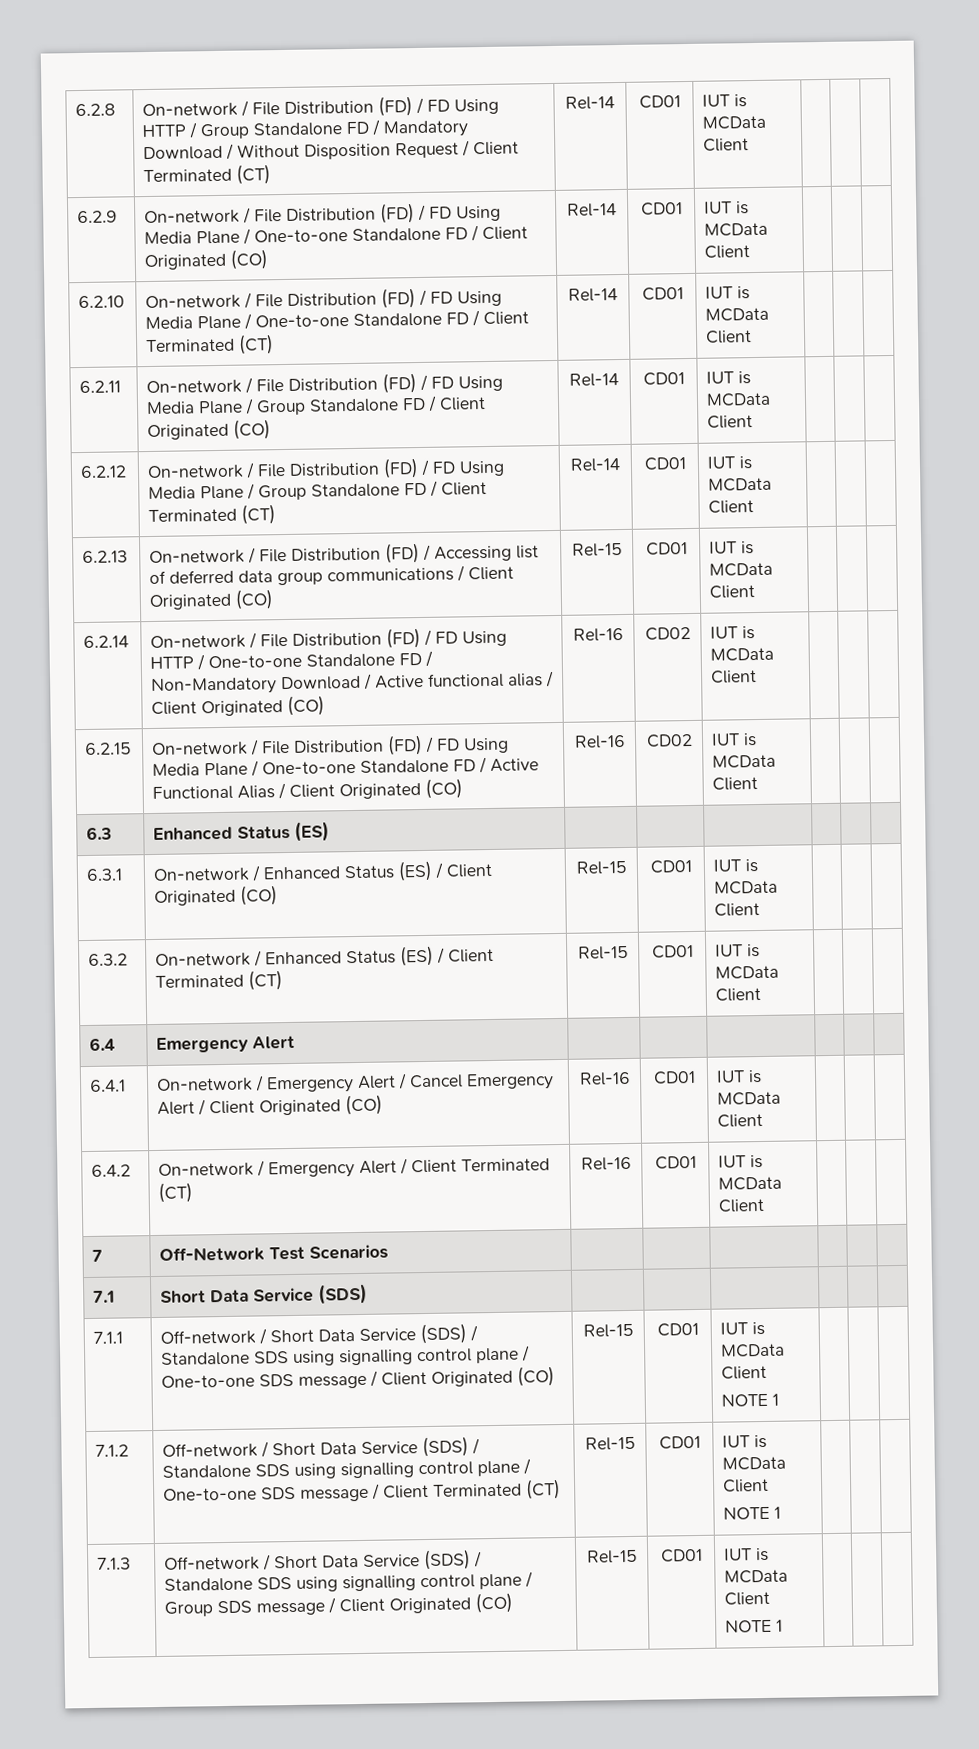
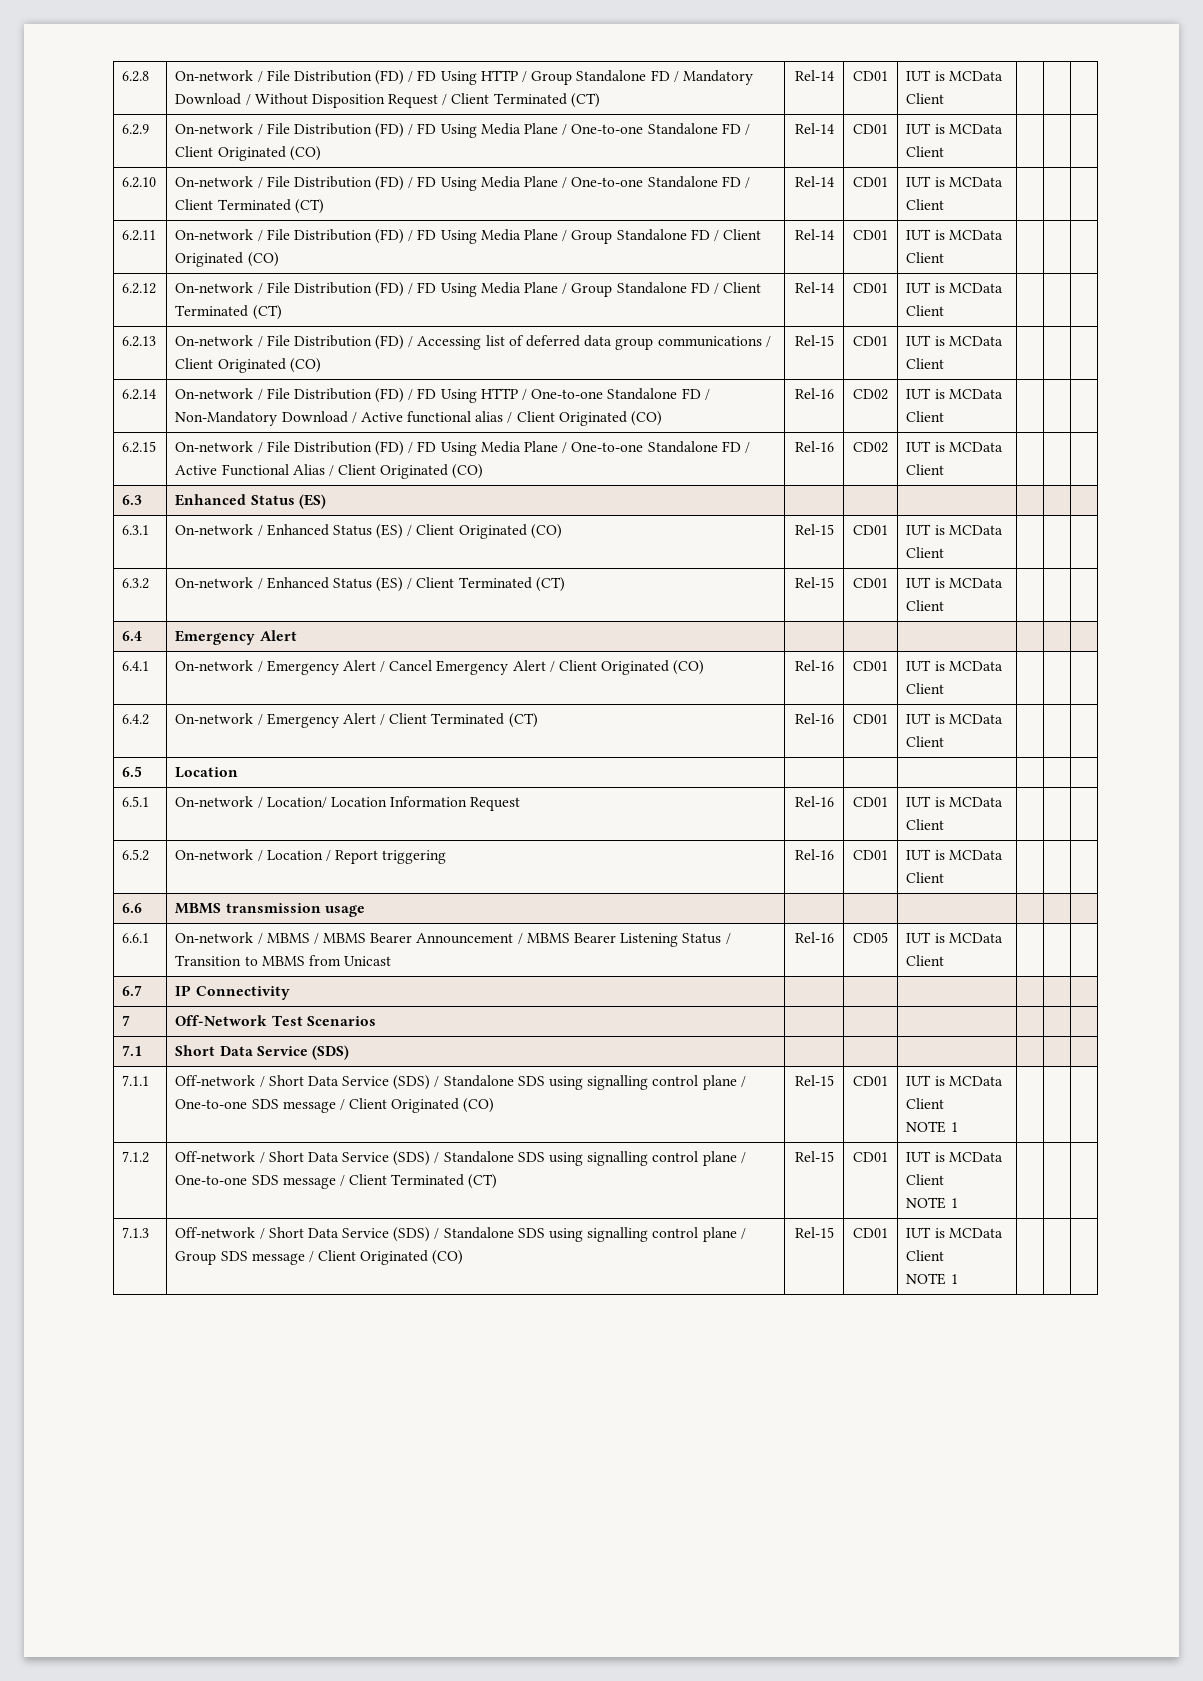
(766, 1205) none -> [122,766,143,777] [175,767,239,778] [122,796,150,807] [175,796,521,811] [794,796,834,807] [853,797,888,807] [906,796,1003,807] [906,819,945,830] [122,849,150,861] [175,849,447,864] [794,849,834,860] [853,850,888,860] [906,849,1003,860] [906,872,945,883] [122,903,143,913] [175,903,365,917] [122,933,150,943] [175,932,731,947] [175,955,392,966] [794,932,834,943] [853,932,888,943] [906,932,1003,943] [906,955,945,966] [122,985,143,996] [175,985,290,1000] // 6.5 | Location | | | | | | // 6.5.1 | On-network / Location/ Location Information Request | Rel-16 | CD01 | IUT is MCData Client | | | // 6.5.2 | On-network / Location / Report triggering | Rel-16 | CD01 | IUT is MCData Client | | | // 6.6 | MBMS transmission usage | | | | | | // 6.6.1 | On-network / MBMS / MBMS Bearer Announcement / MBMS Bearer Listening Status / Transition to MBMS from Unicast | Rel-16 | CD05 | IUT is MCData Client | | | // 6.7 | IP Connectivity | | | | | |

